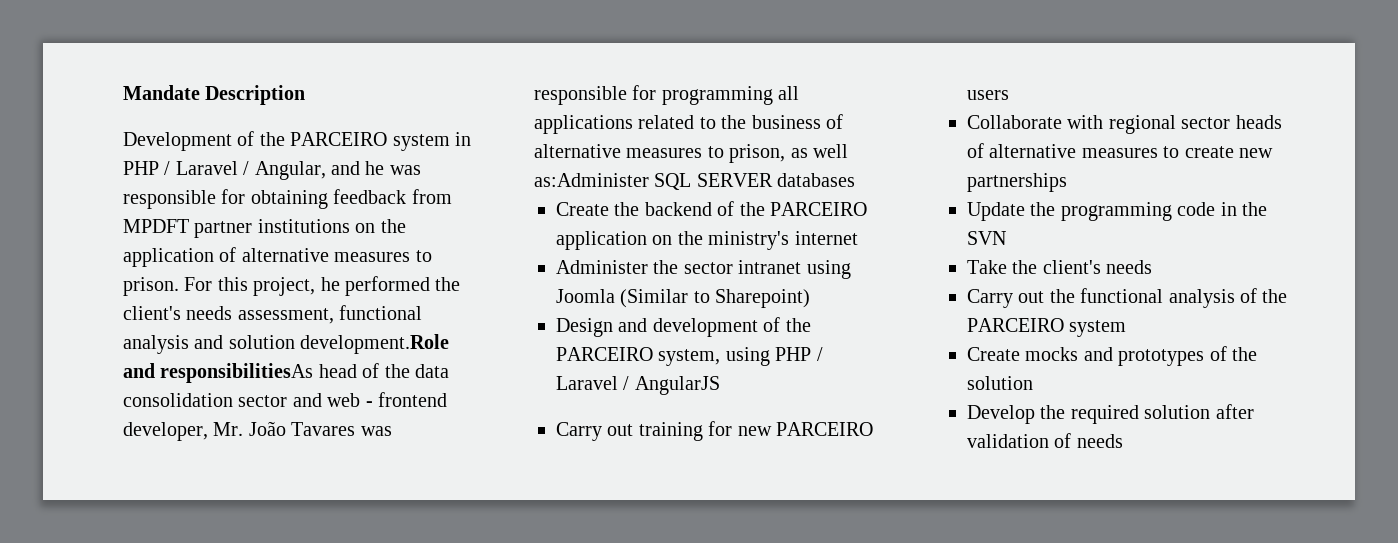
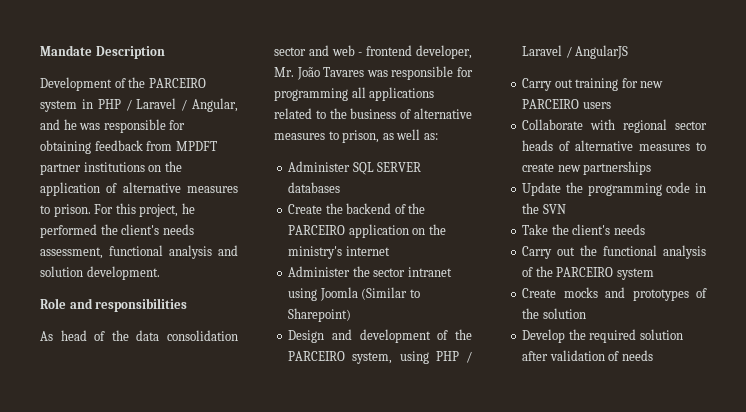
[300,334,450,354] [123,363,314,383] development.Role and responsibilitiesAs -> [86,266,160,280] [40,298,188,312] [40,331,53,341] development. // Role and responsibilities // As
[534,173,649,187] as:Administer -> [423,133,438,140] [288,161,351,172] as: // Administer

